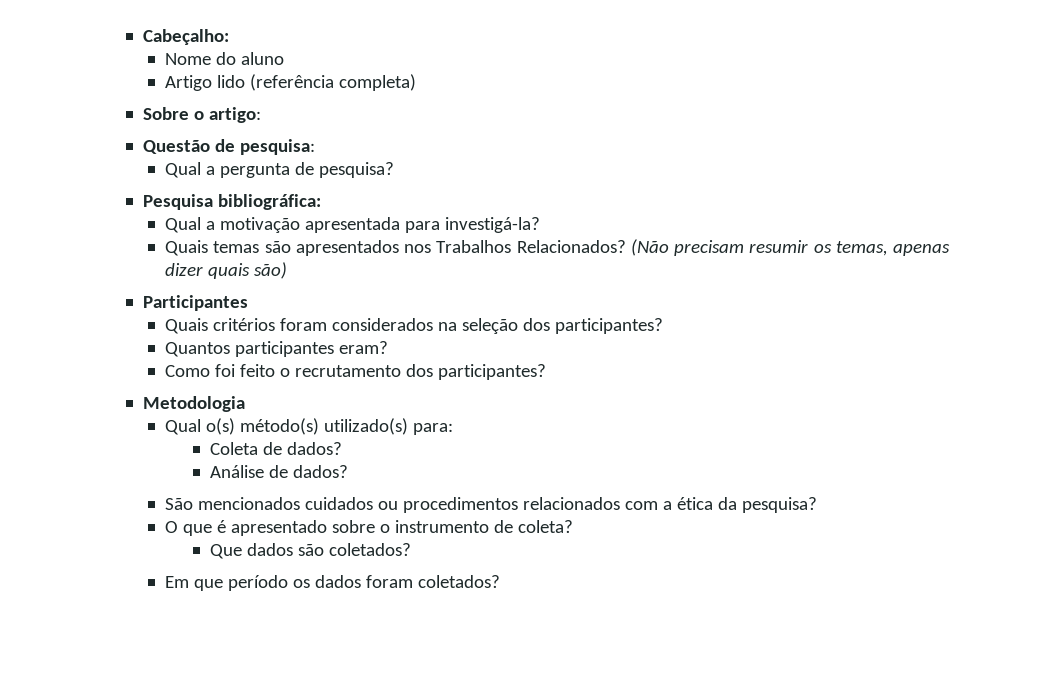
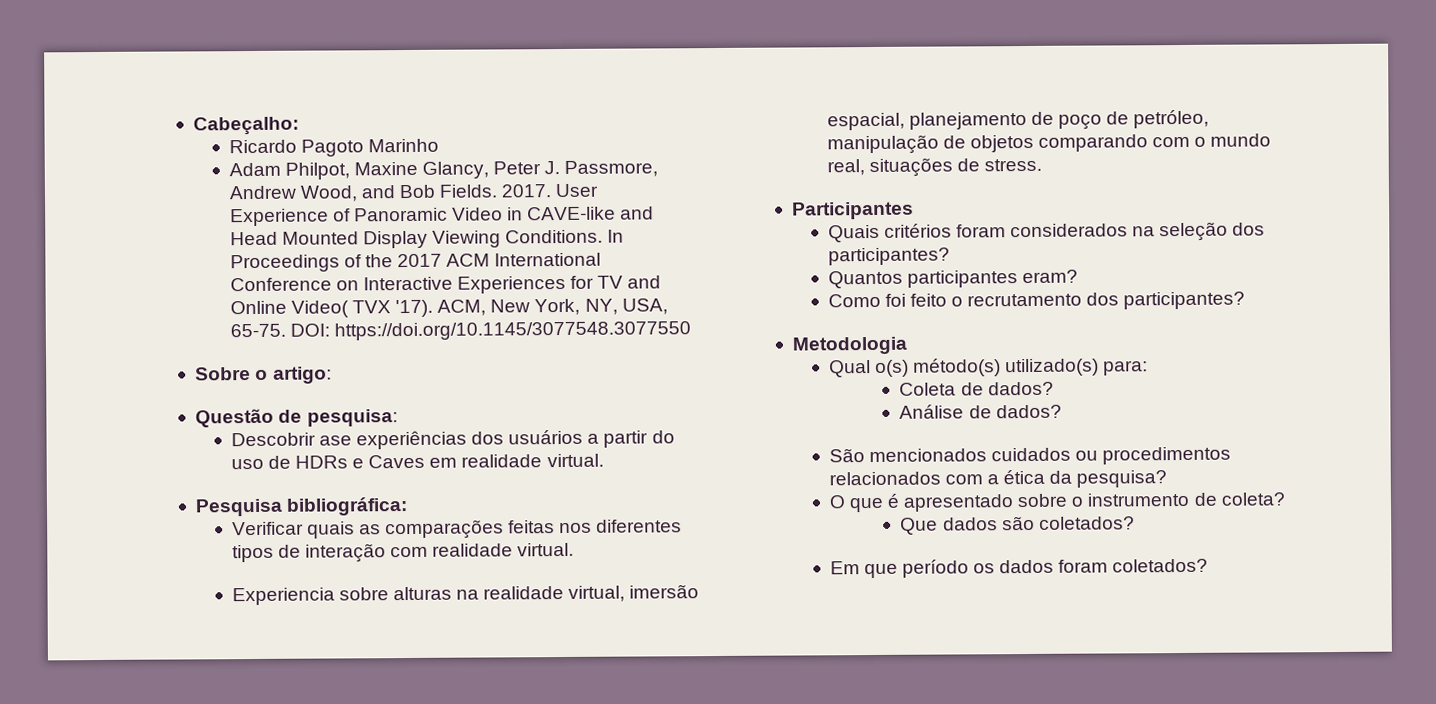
[165,52,285,65] [165,74,417,91] Nome do aluno // Artigo lido (referência completa) -> [228,138,439,157] [228,160,659,180] [228,183,599,202] [229,206,655,227] [229,229,625,249] [229,252,602,273] [229,275,662,294] [229,298,668,318] [229,321,691,341] Ricardo Pagoto Marinho // Adam Philpot, Maxine Glancy, Peter J. Passmore, Andrew Wood, and Bob Fields. 2017. User Experience of Panoramic Video in CAVE-like and Head Mounted Display Viewing Conditions. In Proceedings of the 2017 ACM International Conference on Interactive Experiences for TV and Online Video( TVX '17). ACM, New York, NY, USA, 65-75. DOI: https://doi.org/10.1145/3077548.3077550
[165,162,395,178] [142,194,321,210] [165,217,541,233] [165,239,951,256] [165,262,288,279] Qual a pergunta de pesquisa? // Pesquisa bibliográfica: // Qual a motivação apresentada para investigá-la? // Quais temas são apresentados nos Trabalhos Relacionados? (Não precisam resumir os temas, apenas dizer quais são) -> [230,429,675,450] [230,453,604,470] [195,497,409,517] [231,519,683,540] [231,542,575,563] [231,584,700,606] [826,109,1210,131] [826,133,1272,155] [826,157,1043,178] Descobrir ase experiências dos usuários a partir do uso de HDRs e Caves em realidade virtual. // Pesquisa bibliográfica: // Verificar quais as comparações feitas nos diferentes tipos de interação com realidade virtual. // Experiencia sobre alturas na realidade virtual, imersão espacial, planejamento de poço de petróleo, manipulação de objetos comparando com o mundo real, situações de stress.

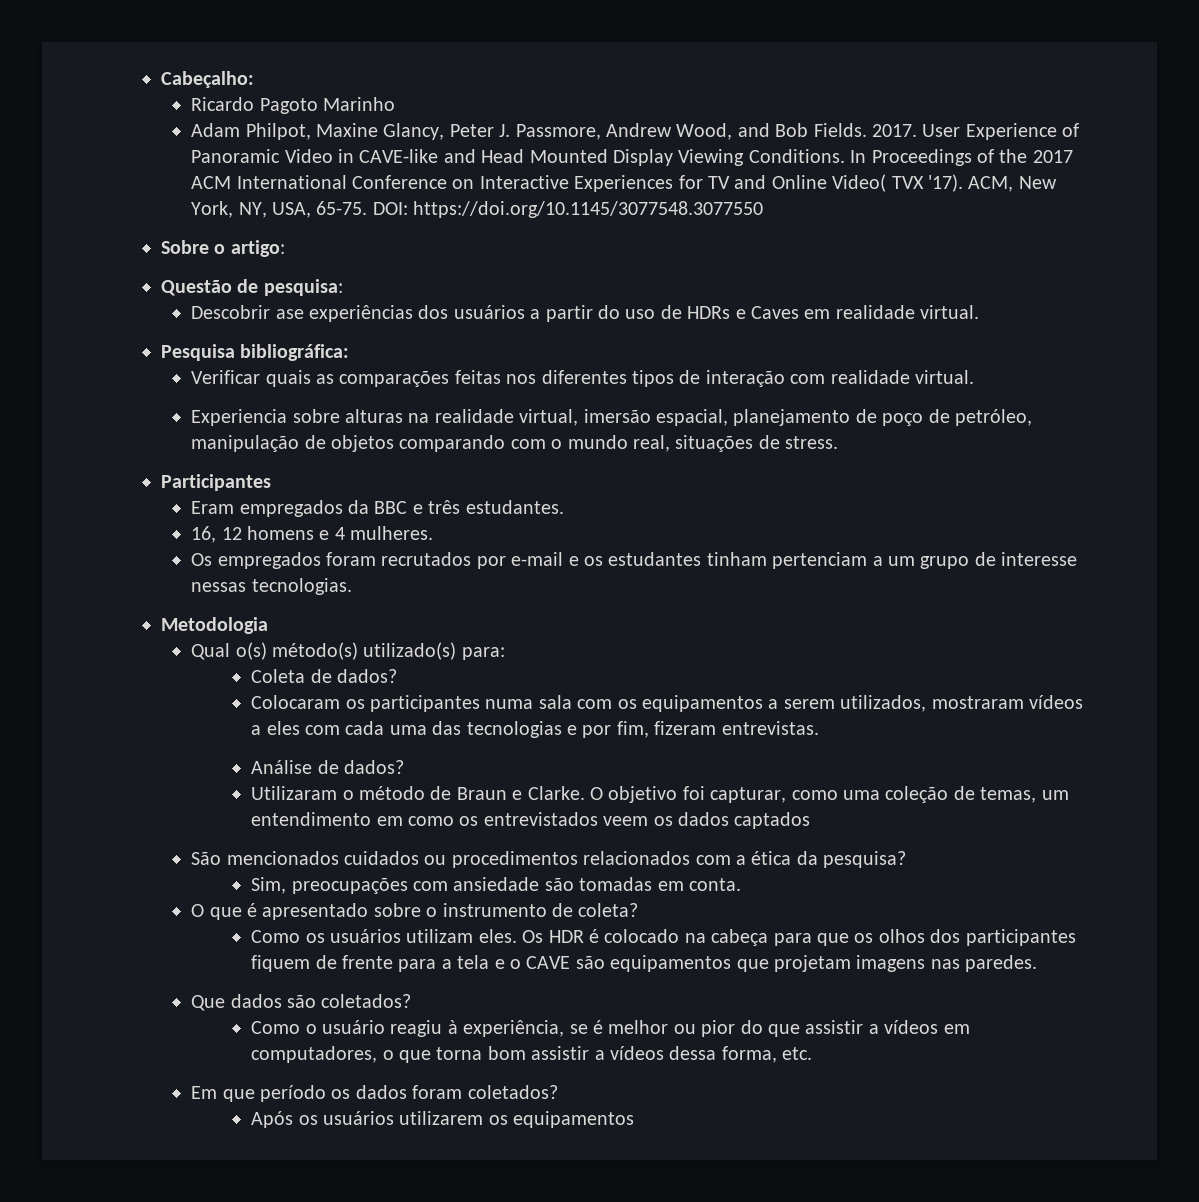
[827,221,1266,243] [827,247,950,266] [827,269,1078,289] [827,291,1246,310] Quais critérios foram considerados na seleção dos participantes? // Quantos participantes eram? // Como foi feito o recrutamento dos participantes? -> [191,500,564,517] [191,526,434,543] [191,552,1078,569] [191,578,352,595] Eram empregados da BBC e três estudantes. // 16, 12 homens e 4 mulheres. // Os empregados foram recrutados por e-mail e os estudantes tinham pertenciam a um grupo de interesse nessas tecnologias.
[899,404,1062,419] Análise de dados? -> [251,695,1084,712] [251,721,819,738] [251,760,405,774] [251,786,1069,803] [251,812,811,829] Colocaram os participantes numa sala com os equipamentos a serem utilizados, mostraram vídeos a eles com cada uma das tecnologias e por fim, fizeram entrevistas. // Análise de dados? // Utilizaram o método de Braun e Clarke. O objetivo foi capturar, como uma coleção de temas, um entendimento em como os entrevistados veem os dados captados
(1168, 479) none -> [251,877,742,894] // Sim, preocupações com ansiedade são tomadas em conta.
[900,515,1135,535] Que dados são coletados? -> [251,929,1076,946] [251,955,1038,972] [191,994,412,1011] [251,1020,970,1037] [251,1046,813,1063] Como os usuários utilizam eles. Os HDR é colocado na cabeça para que os olhos dos participantes fiquem de frente para a tela e o CAVE são equipamentos que projetam imagens nas paredes. // Que dados são coletados? // Como o usuário reagiu à experiência, se é melhor ou pior do que assistir a vídeos em computadores, o que torna bom assistir a vídeos dessa forma, etc.
(1209, 565) none -> [251,1111,635,1128] // Após os usuários utilizarem os equipamentos

